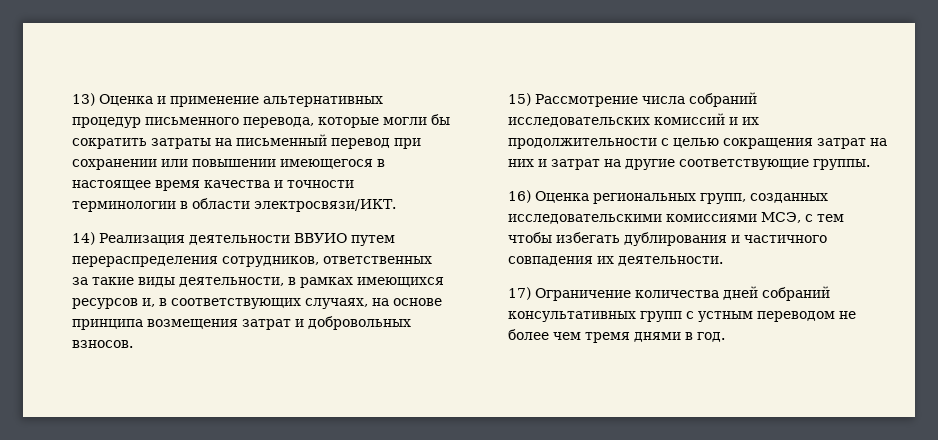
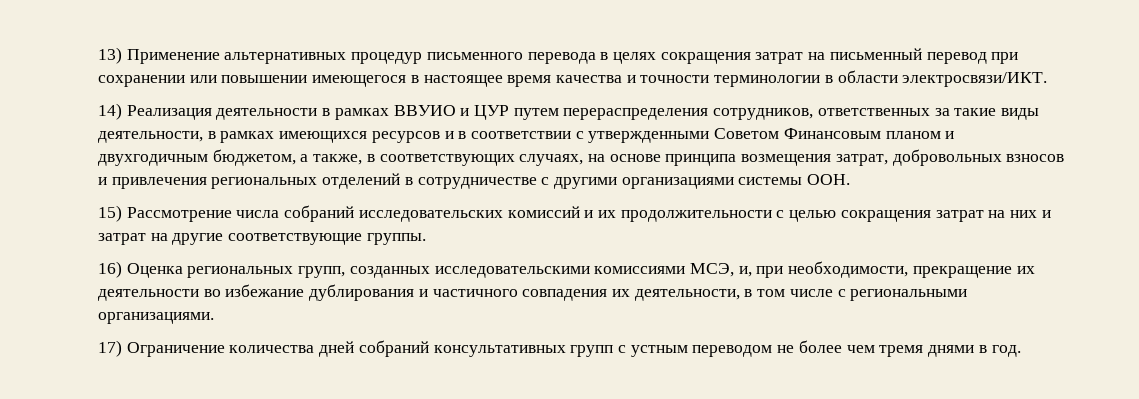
[98,94,383,107] [71,114,450,128] [71,138,211,149] Оценка и применение альтернативных процедур письменного перевода, которые могли бы сократить затраты -> [126,49,804,64] Применение альтернативных процедур письменного перевода в целях сокращения затрат
[293,233,347,243] ВВУИО -> [322,105,510,120] в рамках ВВУИО и ЦУР
[141,298,155,307] и, -> [444,128,955,143] [97,149,363,166] и в соответствии с утвержденными Советом Финансовым планом и двухгодичным бюджетом, а также,
[241,316,411,330] [71,340,133,348] затрат и добровольных взносов. -> [835,149,1065,166] [97,173,851,189] затрат, добровольных взносов и привлечения региональных отделений в сотрудничестве с другими организациями системы ООН.
[804,214,844,222] [507,232,620,243] с тем чтобы избегать -> [738,261,1035,278] [97,284,305,301] и, при необходимости, прекращение их деятельности во избежание
[617,256,723,266] деятельности. -> [634,289,968,301] [97,312,214,324] деятельности, в том числе с региональными организациями.

